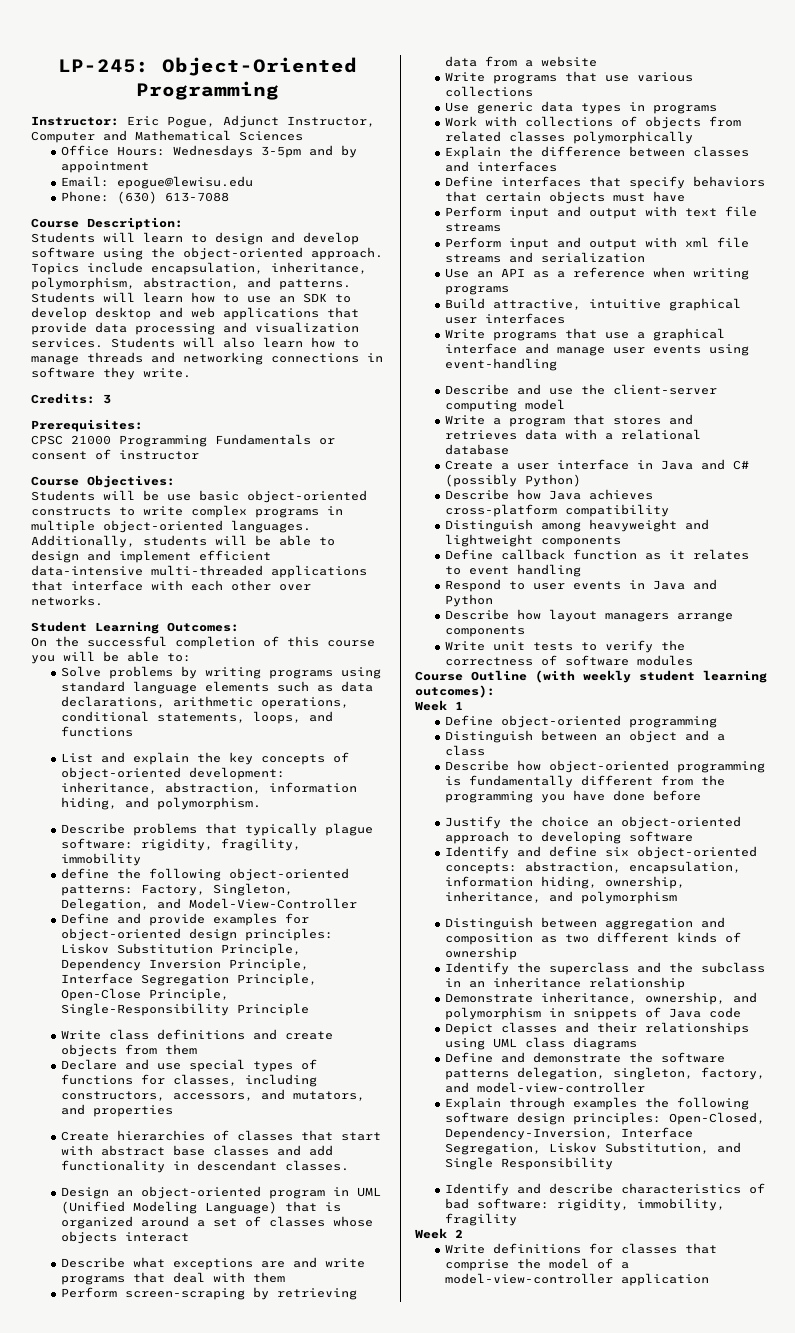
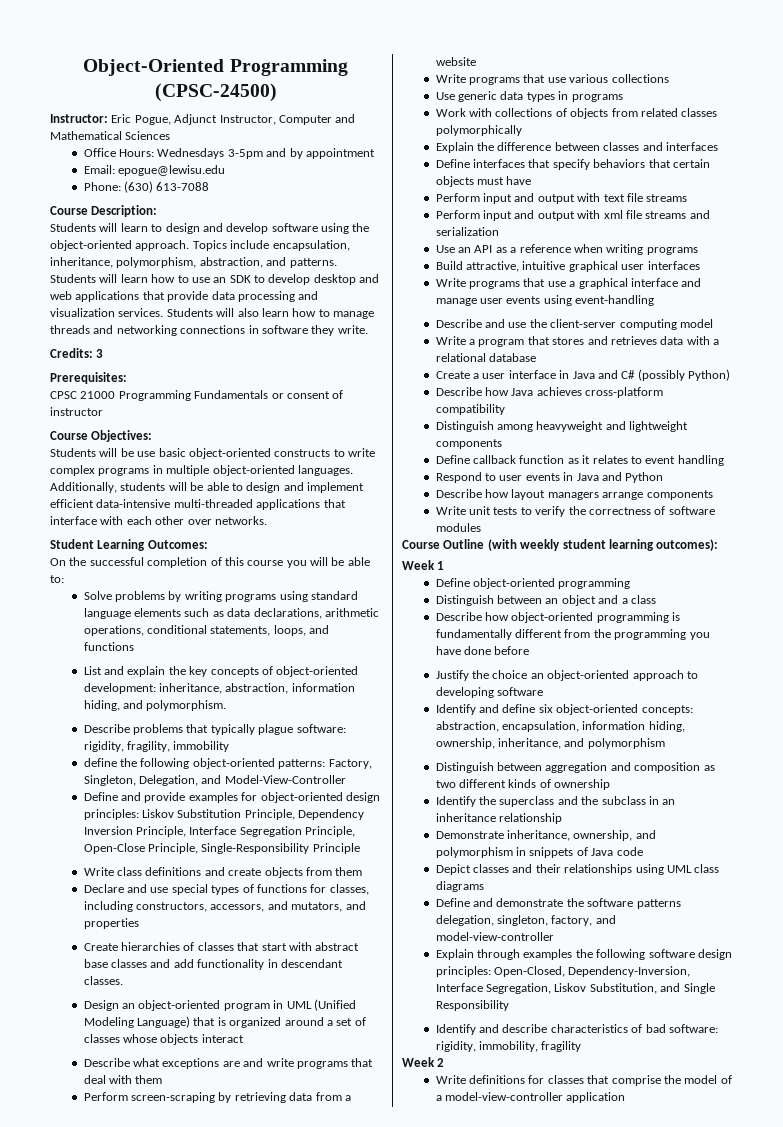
[58,59,149,73] LP-245: -> (83, 67) none
(279, 90) none -> [154,83,277,102] (CPSC-24500)

